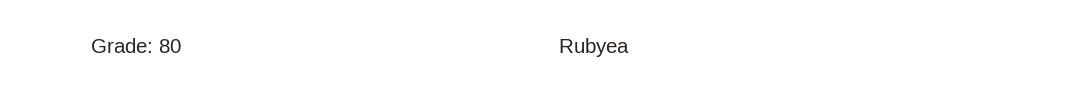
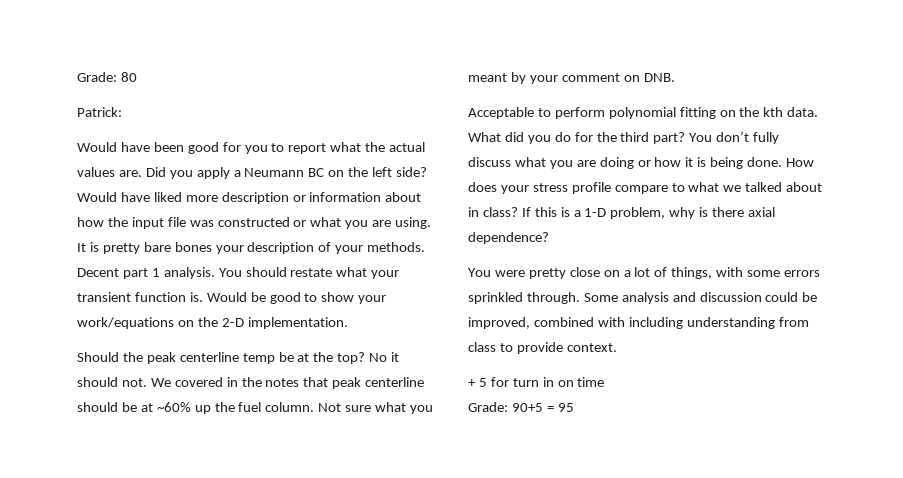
[559,38,629,57] Rubyea -> [77,107,122,117] [77,142,426,154] [77,167,428,179] [77,192,422,204] [77,217,432,229] [77,242,426,254] [77,267,400,279] [77,292,387,304] [77,317,348,329] [77,352,400,364] [77,377,425,389] [77,402,434,414] [468,72,675,84] [468,107,819,119] [468,131,780,144] [468,157,815,169] [468,182,823,194] [468,207,776,219] [468,232,549,244] [468,267,821,279] [468,292,818,304] [468,317,809,329] [468,342,617,354] [468,377,605,387] [468,402,574,412] Patrick: // Would have been good for you to report what the actual values are. Did you apply a Neumann BC on the left side? Would have liked more description or information about how the input file was constructed or what you are using. It is pretty bare bones your description of your methods. Decent part 1 analysis. You should restate what your transient function is. Would be good to show your work/equations on the 2-D implementation. // Should the peak centerline temp be at the top? No it should not. We covered in the notes that peak centerline should be at ~60% up the fuel column. Not sure what you meant by your comment on DNB. // Acceptable to perform polynomial fitting on the kth data. What did you do for the third part? You don’t fully discuss what you are doing or how it is being done. How does your stress profile compare to what we talked about in class? If this is a 1-D problem, why is there axial dependence? // You were pretty close on a lot of things, with some errors sprinkled through. Some analysis and discussion could be improved, combined with including understanding from class to provide context. // + 5 for turn in on time // Grade: 90+5 = 95

